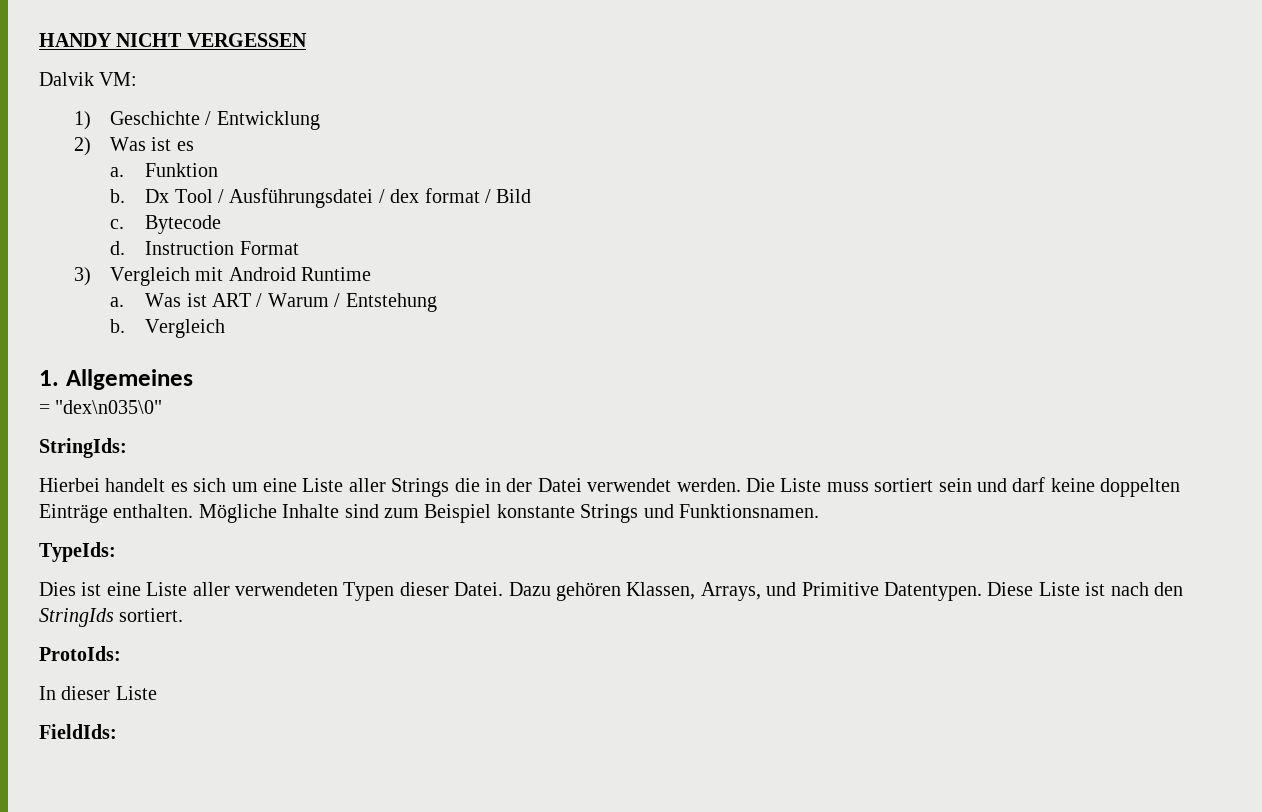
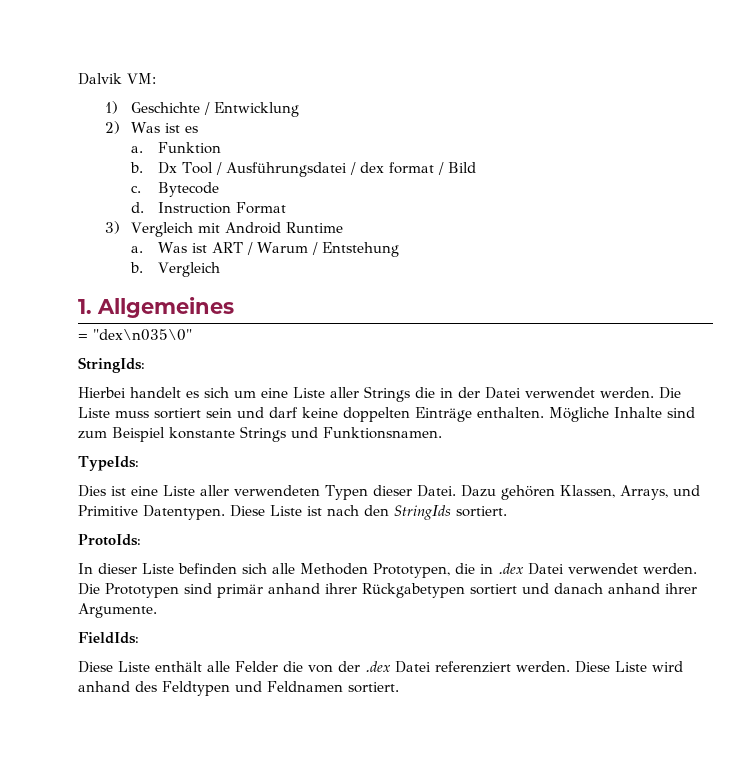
[39,33,307,47] HANDY NICHT VERGESSEN // -> (78, 79) none
[39,724,117,739] // FieldIds: -> [178,563,697,578] [78,583,697,598] [78,603,157,618] [78,632,139,644] [78,661,683,673] [78,681,399,696] befinden sich alle Methoden Prototypen, die in .dex Datei verwendet werden. Die Prototypen sind primär anhand ihrer Rückgabetypen sortiert und danach anhand ihrer Argumente. // FieldIds: // Diese Liste enthält alle Felder die von der .dex Datei referenziert werden. Diese Liste wird anhand des Feldtypen und Feldnamen sortiert.

